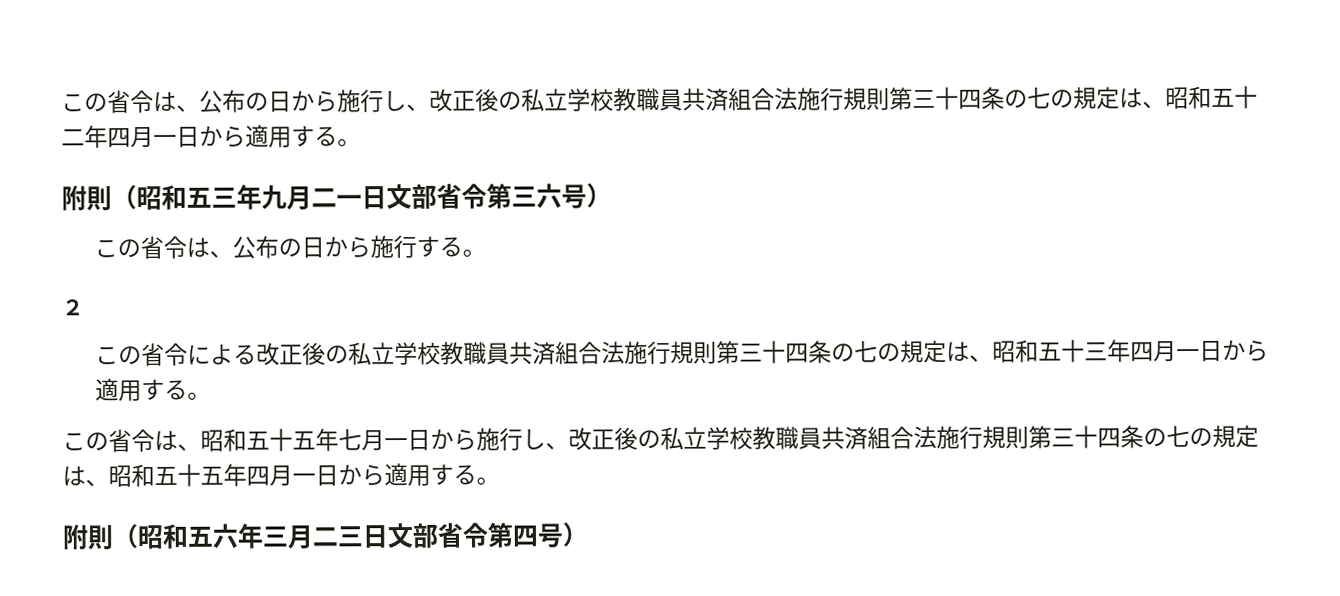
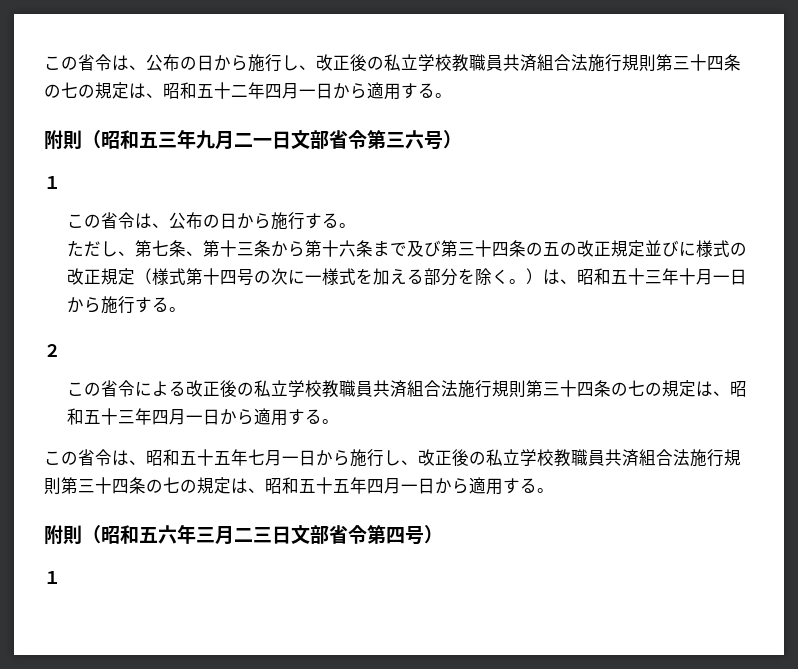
(612, 195) none -> [44,176,61,189] // １
(486, 252) none -> [67,240,748,257] [67,268,748,286] [67,296,187,314] // ただし、第七条、第十三条から第十六条まで及び第三十四条の五の改正規定並びに様式の改正規定（様式第十四号の次に一様式を加える部分を除く。）は、昭和五十三年十月一日から施行する。
(588, 534) none -> [44,571,61,584] // １

